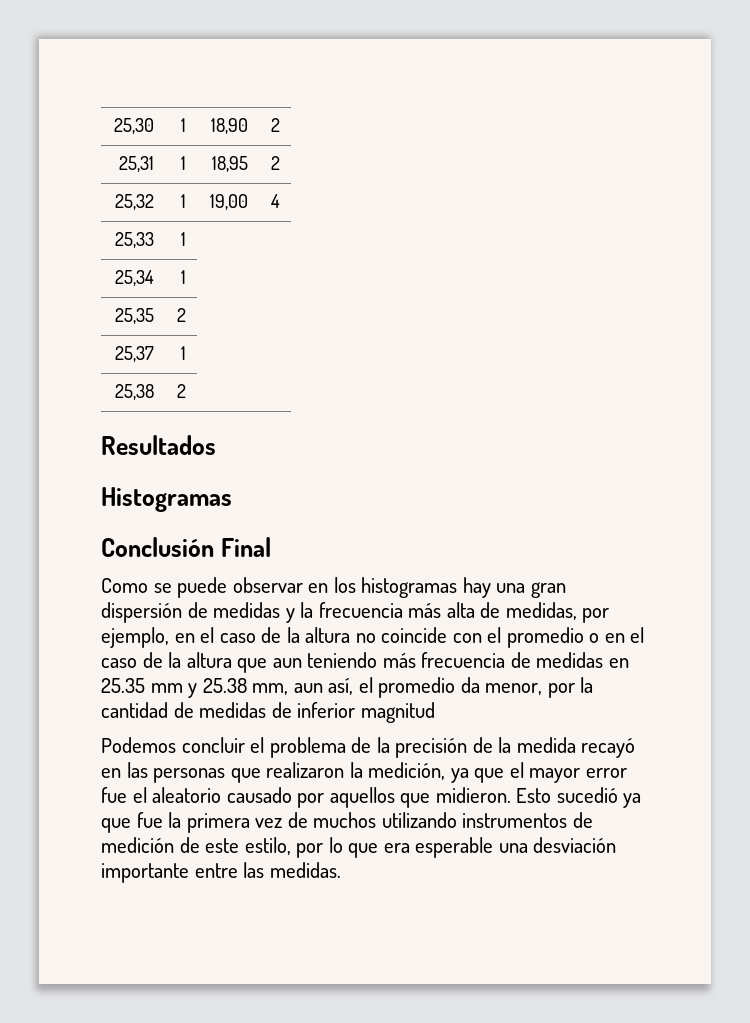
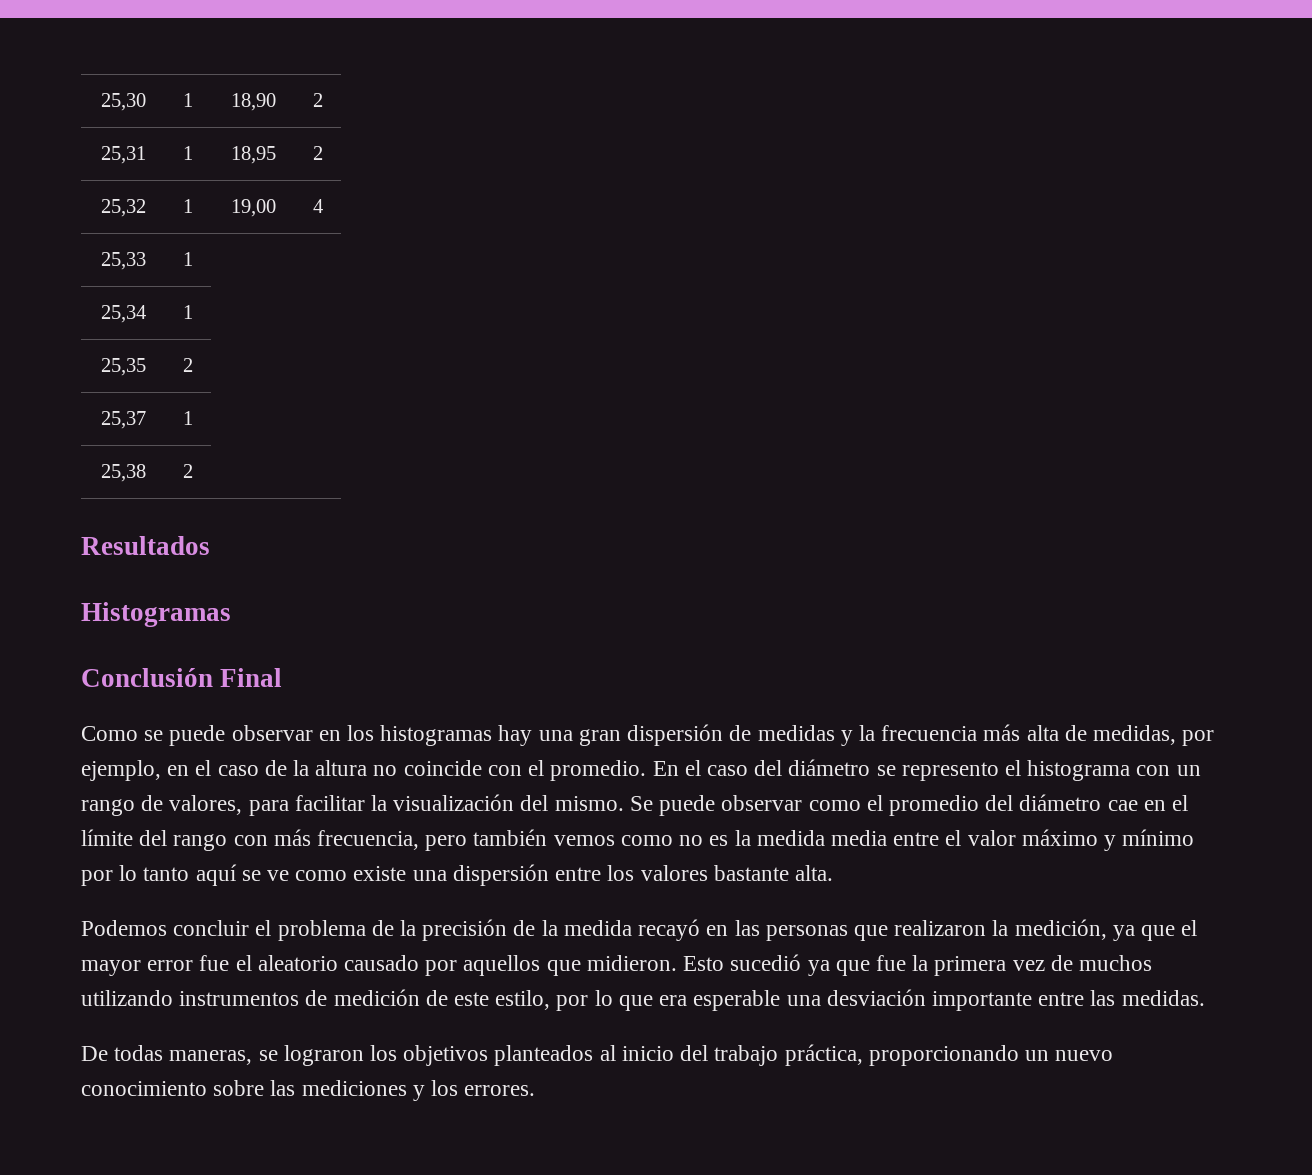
[506,627,645,648] [101,652,629,673] [101,677,594,698] [101,702,435,723] promedio o en el caso de la altura que aun teniendo más frecuencia de medidas en 25.35 mm y 25.38 mm, aun así, el promedio da menor, por la cantidad de medidas de inferior magnitud -> [550,759,1201,781] [81,794,1188,816] [81,829,1195,851] [81,864,833,886] promedio. En el caso del diámetro se represento el histograma con un rango de valores, para facilitar la visualización del mismo. Se puede observar como el promedio del diámetro cae en el límite del rango con más frecuencia, pero también vemos como no es la medida media entre el valor máximo y mínimo por lo tanto aquí se ve como existe una dispersión entre los valores bastante alta.
(341, 870) none -> [81,1044,1114,1066] [81,1080,536,1101] // De todas maneras, se lograron los objetivos planteados al inicio del trabajo práctica, proporcionando un nuevo conocimiento sobre las mediciones y los errores.

